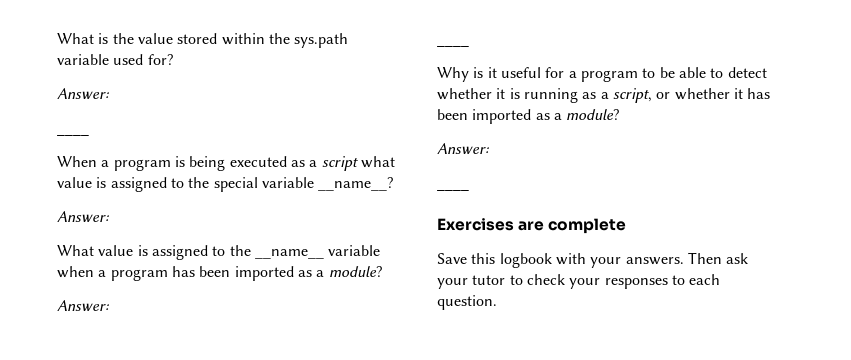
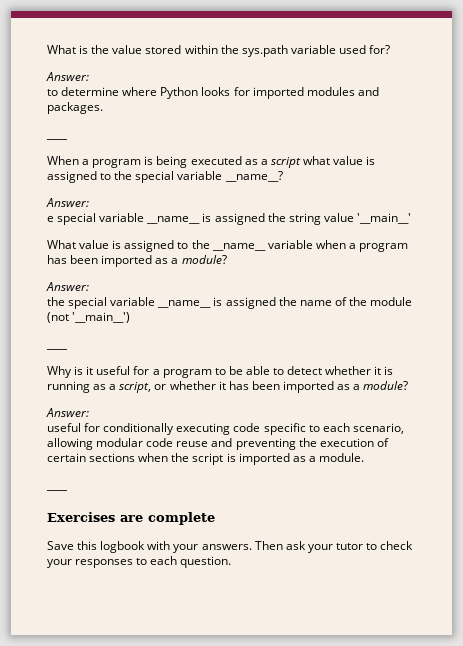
(109, 93) none -> [47,87,379,99] [47,102,103,114] // to determine where Python looks for imported modules and packages.
(109, 216) none -> [47,213,411,225] // e special variable __name__ is assigned the string value '__main__'
(109, 305) none -> [47,297,413,309] [47,312,131,323] // the special variable __name__ is assigned the name of the module (not '__main__')
(489, 148) none -> [47,423,404,435] [47,438,389,450] [47,453,364,465] // useful for conditionally executing code specific to each scenario, allowing modular code reuse and preventing the execution of certain sections when the script is imported as a module.

